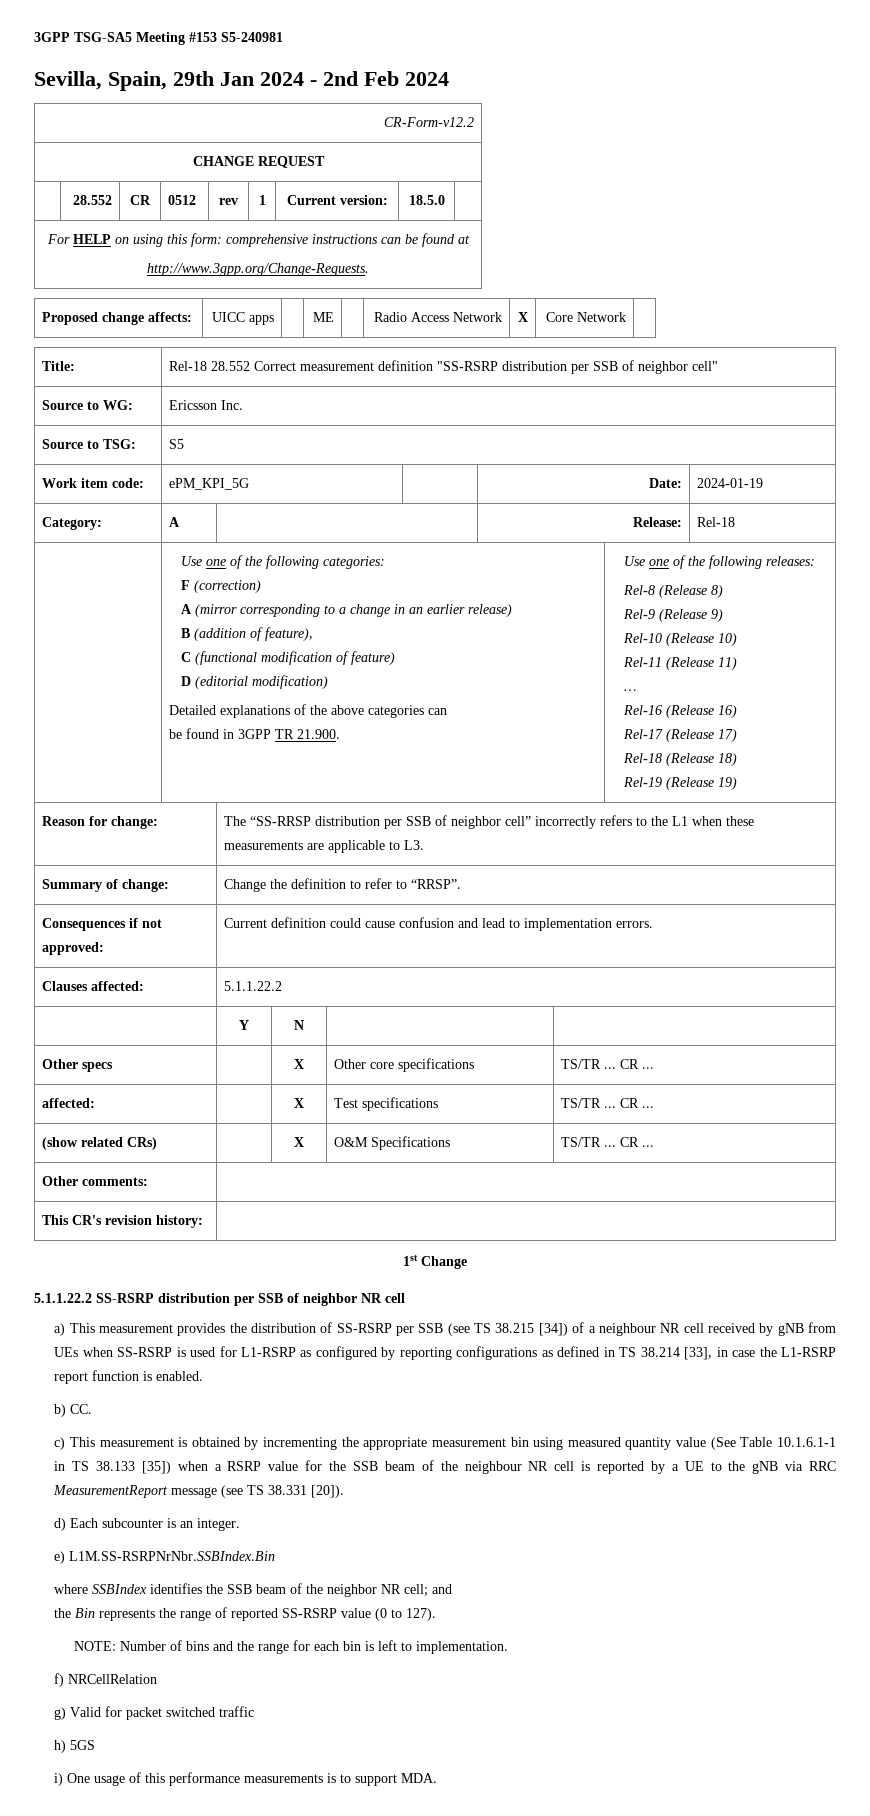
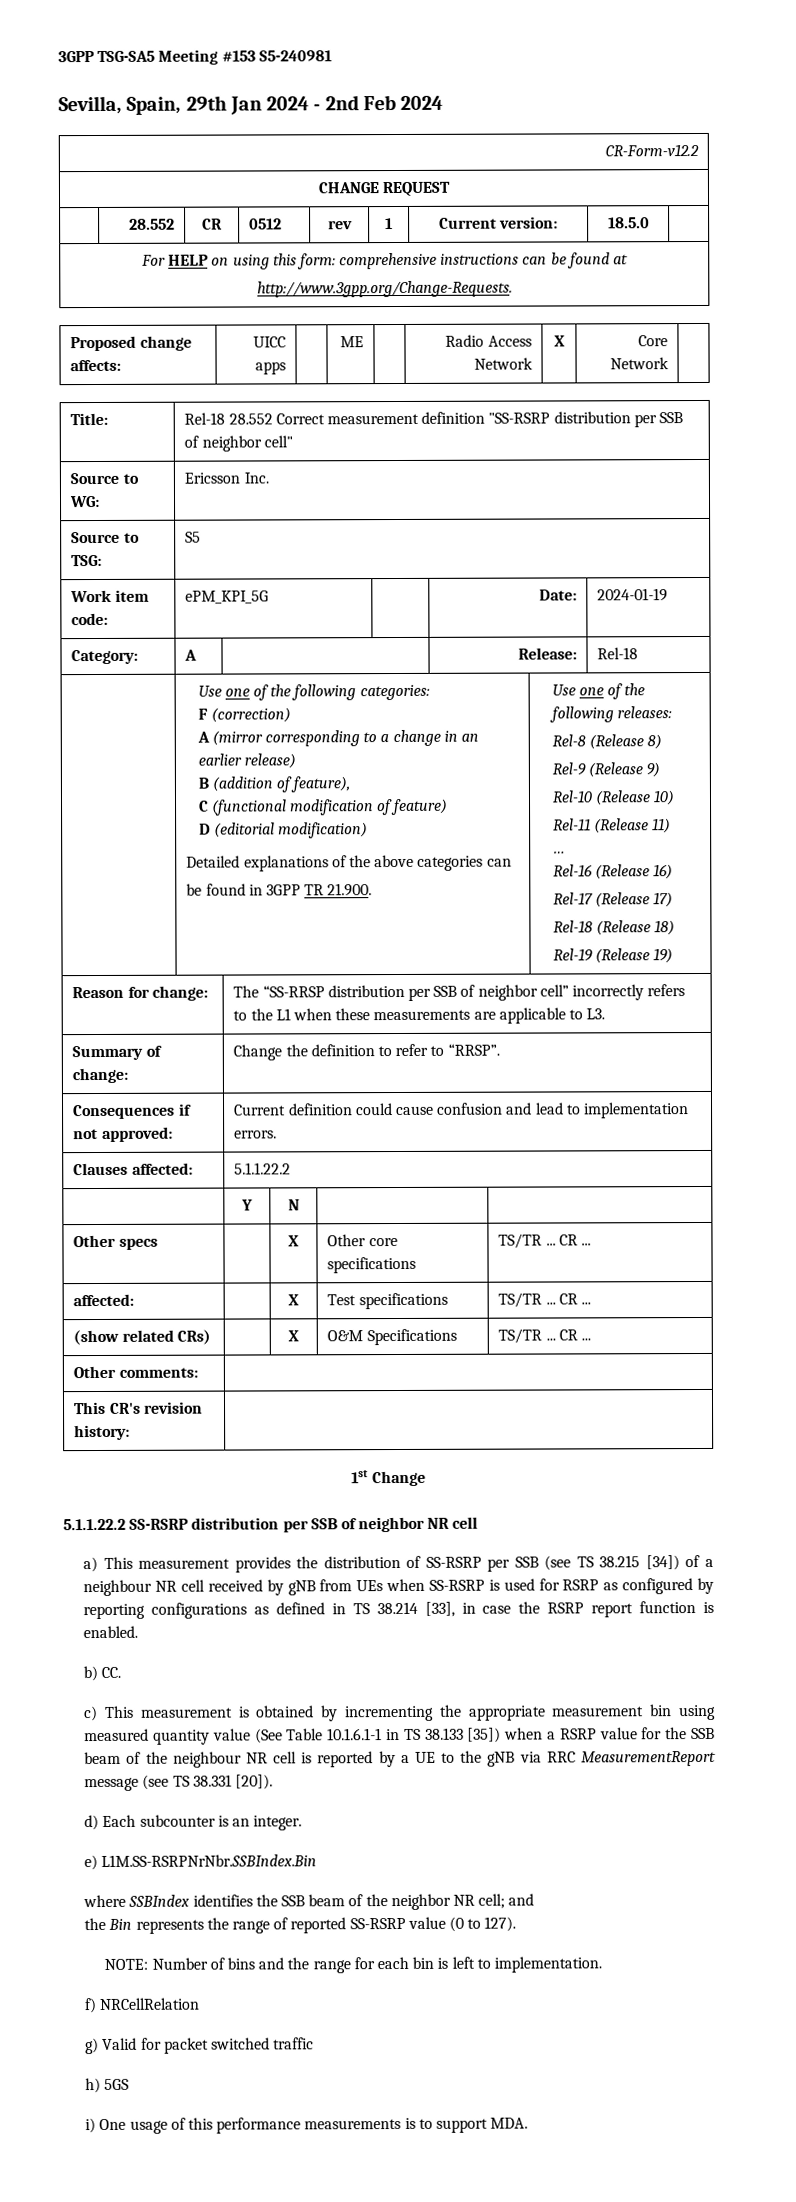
[241,1347,297,1357] L1-RSRP -> [562,1579,600,1591] RSRP
[780,1347,836,1357] L1-RSRP -> [547,1602,585,1614] RSRP

